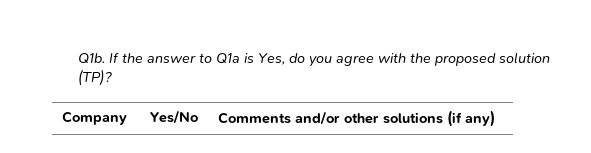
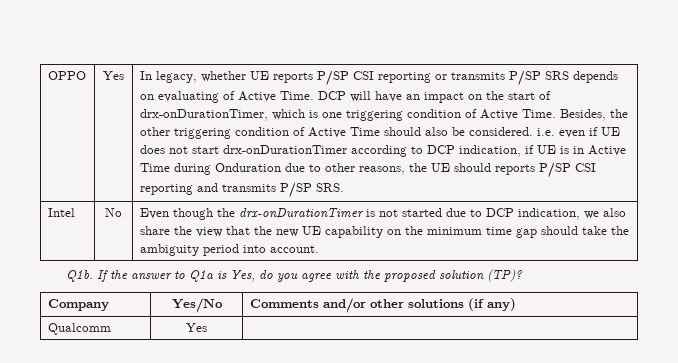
(78, 58) none -> [47,71,86,80] [103,71,124,80] [139,70,618,86] [139,91,551,103] [139,109,628,121] [139,127,620,139] [139,145,626,157] [139,162,596,178] [139,182,344,198] [47,208,75,217] [105,208,122,217] [139,208,626,220] [139,226,629,238] [139,244,319,256] OPPO | Yes | In legacy, whether UE reports P/SP CSI reporting or transmits P/SP SRS depends on evaluating of Active Time. DCP will have an impact on the start of drx-onDurationTimer, which is one triggering condition of Active Time. Besides, the other triggering condition of Active Time should also be considered. i.e. even if UE does not start drx-onDurationTimer according to DCP indication, if UE is in Active Time during Onduration due to other reasons, the UE should reports P/SP CSI reporting and transmits P/SP SRS. // Intel | No | Even though the drx-onDurationTimer is not started due to DCP indication, we also share the view that the new UE capability on the minimum time gap should take the ambiguity period into account. //
(496, 118) none -> [47,323,111,335] [186,323,207,332] // Qualcomm | Yes |

